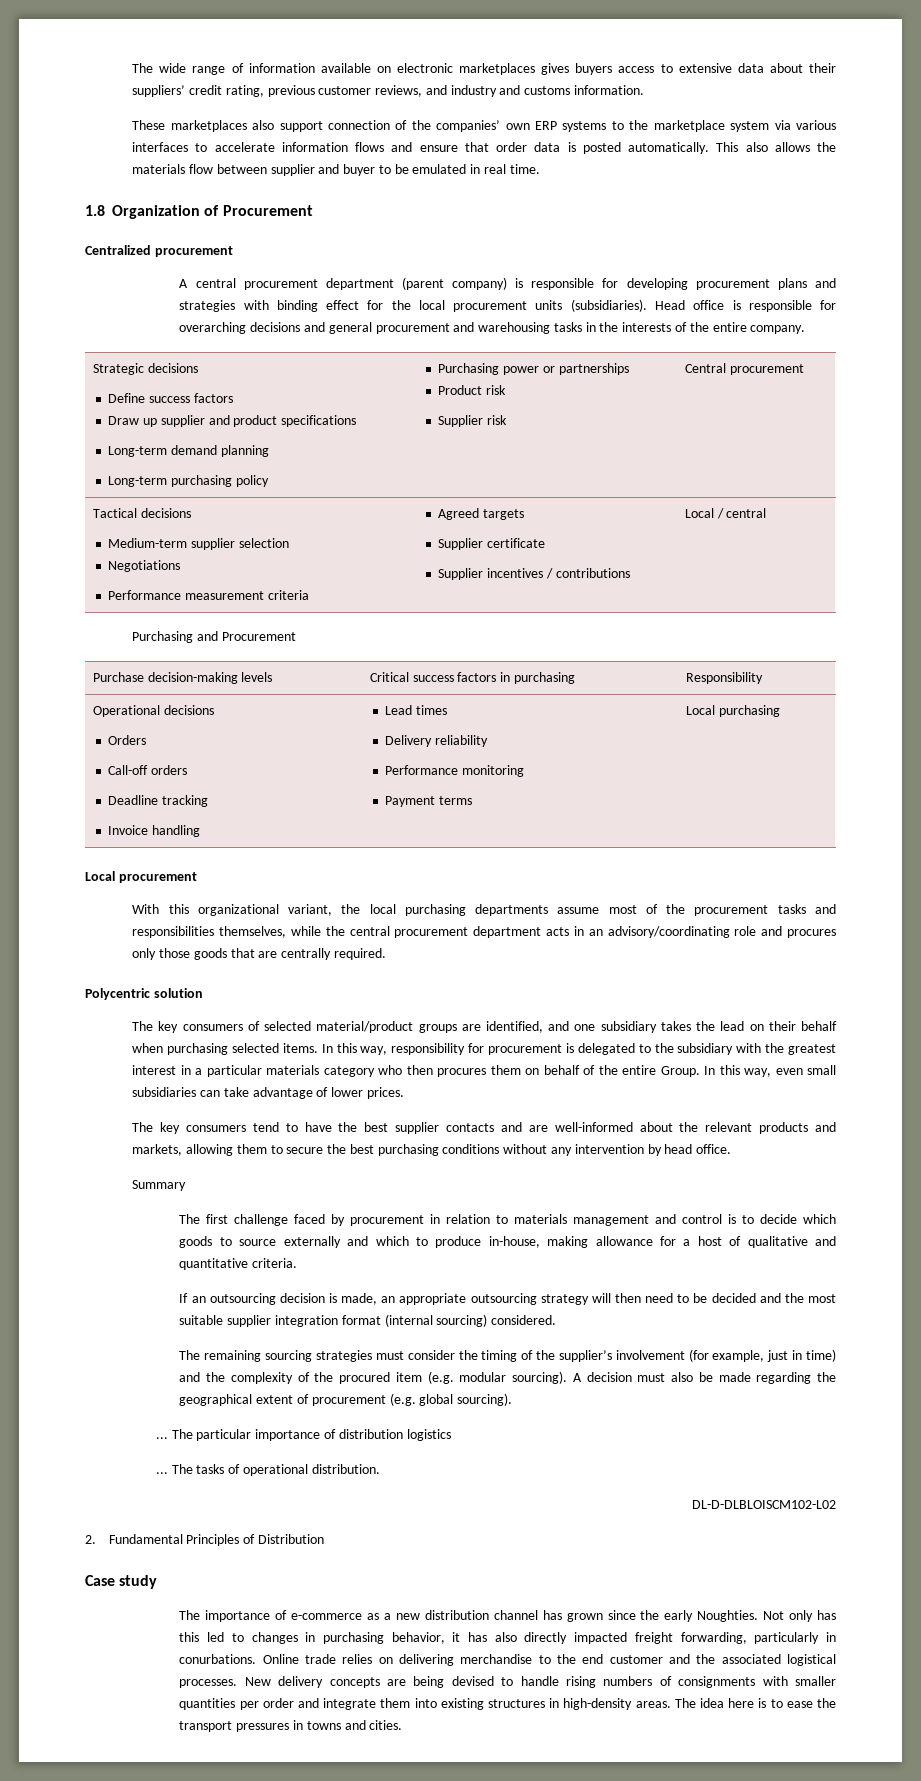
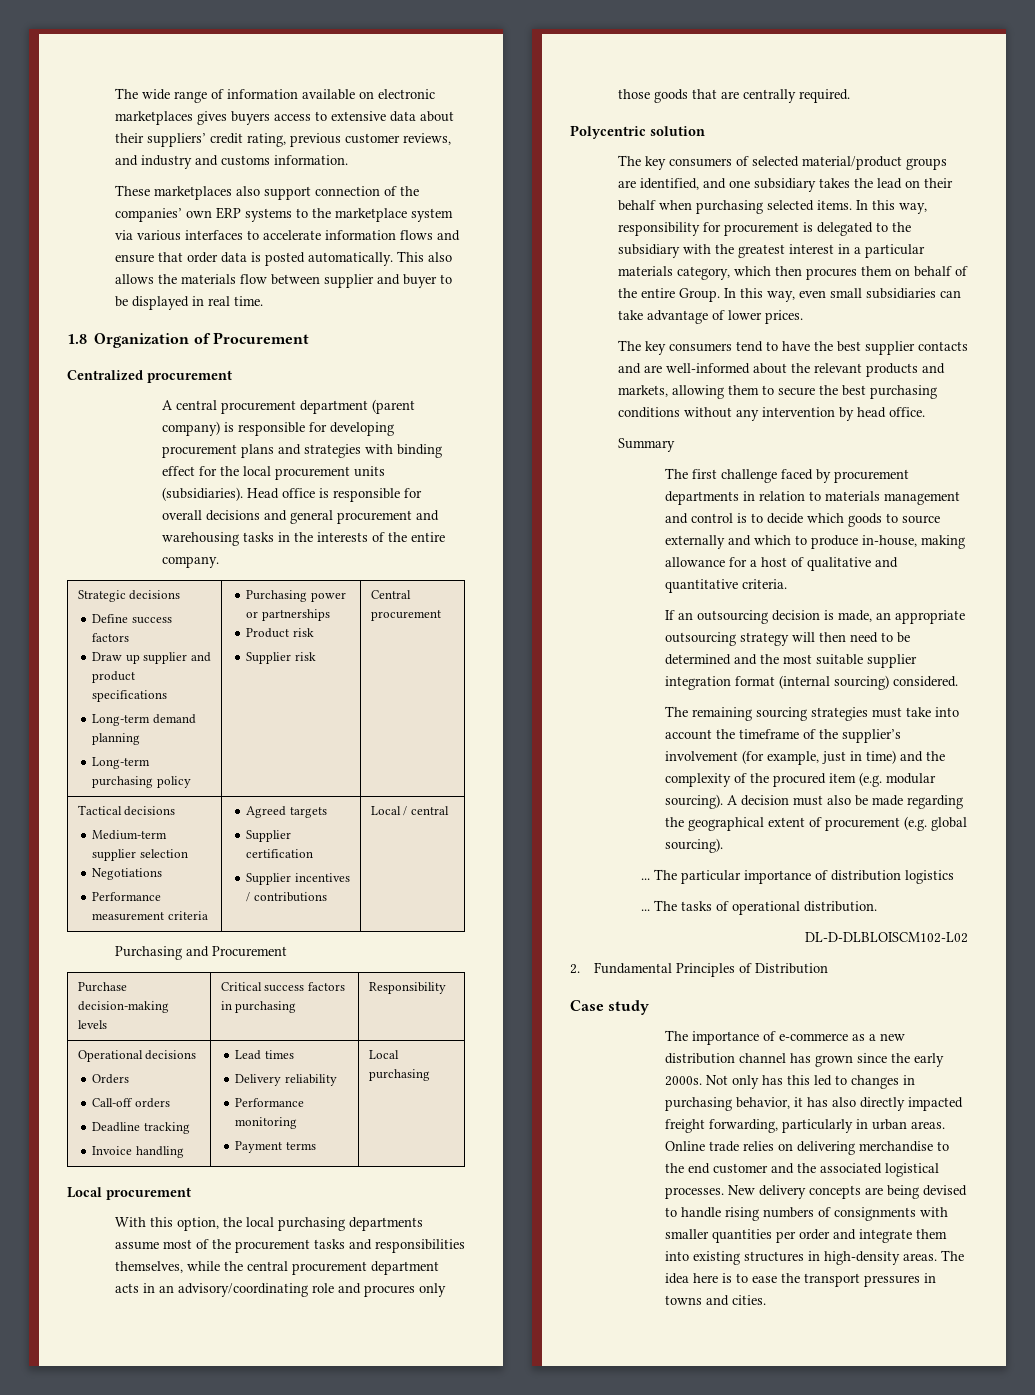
[412,164,467,174] emulated -> [131,296,189,310] displayed
[179,322,247,334] overarching -> [162,510,203,520] overall
[487,538,546,548] certificate -> [246,849,314,858] certification
[197,904,333,916] organizational variant, -> [176,1217,219,1231] option,
[323,1065,403,1077] category who -> [676,266,771,280] category, which
(425, 1220) none -> [665,491,740,505] departments
[711,1293,756,1303] decided -> [665,654,732,665] determined
[407,1350,518,1362] consider the timing -> [906,707,960,717] [665,729,800,740] take into account the timeframe
[697,1610,759,1622] Noughties. -> [665,1076,703,1086] 2000s.
[179,1654,257,1664] conurbations. -> [872,1119,946,1130] urban areas.

